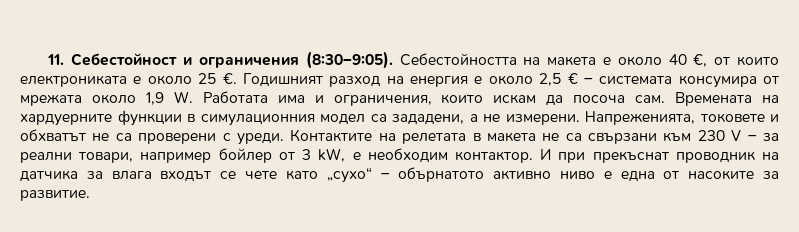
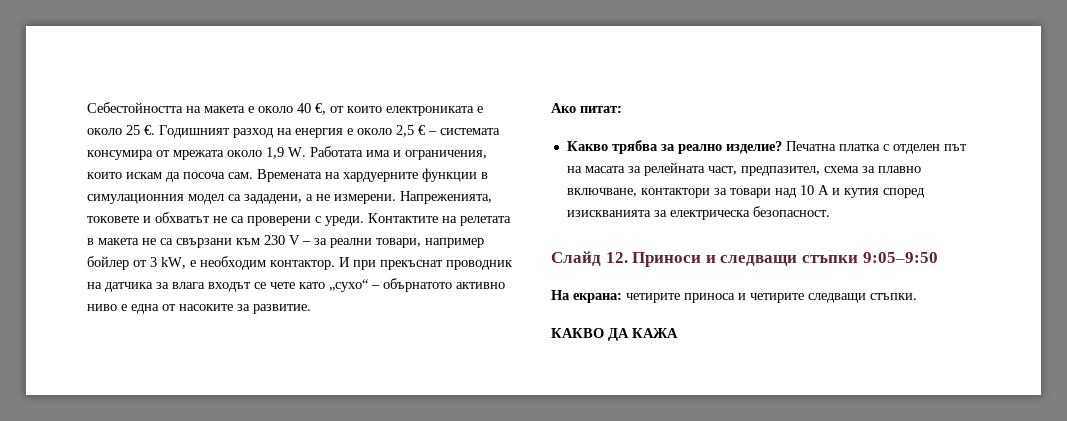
[47,51,393,69] 11. Себестойност и ограничения (8:30–9:05). -> (87, 107) none
(90, 195) none -> [551,103,622,113] [566,140,967,154] [566,162,921,176] [566,185,925,198] [566,206,830,220] [551,251,938,267] [551,290,917,303] [551,328,678,341] // Ако питат: // Какво трябва за реално изделие? Печатна платка с отделен път на масата за релейната част, предпазител, схема за плавно включване, контактори за товари над 10 A и кутия според изискванията за електрическа безопасност. // Слайд 12. Приноси и следващи стъпки 9:05–9:50 // На екрана: четирите приноса и четирите следващи стъпки. // КАКВО ДА КАЖА

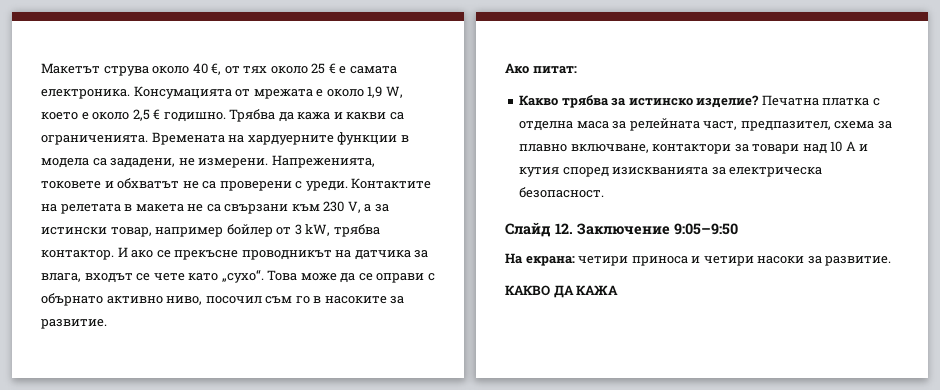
[87,102,483,116] [87,125,500,138] [87,146,487,160] [87,172,253,182] Себестойността на макета е около 40 €, от които електрониката е около 25 €. Годишният разход на енергия е около 2,5 € – системата консумира от мрежата около 1,9 W. Работата има и ограничения, които искам да посоча сам. -> [41,63,397,76] [41,86,403,99] [41,109,404,122] [41,135,148,145] Макетът струва около 40 €, от тях около 25 € е самата електроника. Консумацията от мрежата е около 1,9 W, което е около 2,5 € годишно. Трябва да кажа и какви са ограниченията.
[87,194,224,204] симулационния модел -> [41,158,89,168] модела
[306,194,313,201] а -> (176, 163) none
[289,235,421,248] V – за реални товари, -> [347,201,389,213] [41,227,152,237] V, а за истински товар,
[190,256,513,270] е необходим контактор. И при прекъснат проводник -> [333,224,380,237] [41,247,332,260] трябва контактор. И ако се прекъсне проводникът
[172,282,205,289] влага -> [41,273,81,282] влага,
[329,278,505,292] [87,304,176,314] „сухо“ – обърнатото активно ниво е една от -> [221,269,435,283] [41,293,322,306] „сухо“. Това може да се оправи с обърнато активно ниво, посочил съм го в
[677,144,722,154] реално -> [628,98,693,106] истинско
[892,144,967,154] [566,166,625,173] отделен път на масата -> [519,121,609,131] отделна маса
[632,252,858,267] Приноси и следващи стъпки -> [577,223,670,235] Заключение
[626,293,680,303] четирите -> [578,256,629,266] четири
[750,293,917,303] четирите следващи стъпки. -> [703,256,892,266] четири насоки за развитие.

